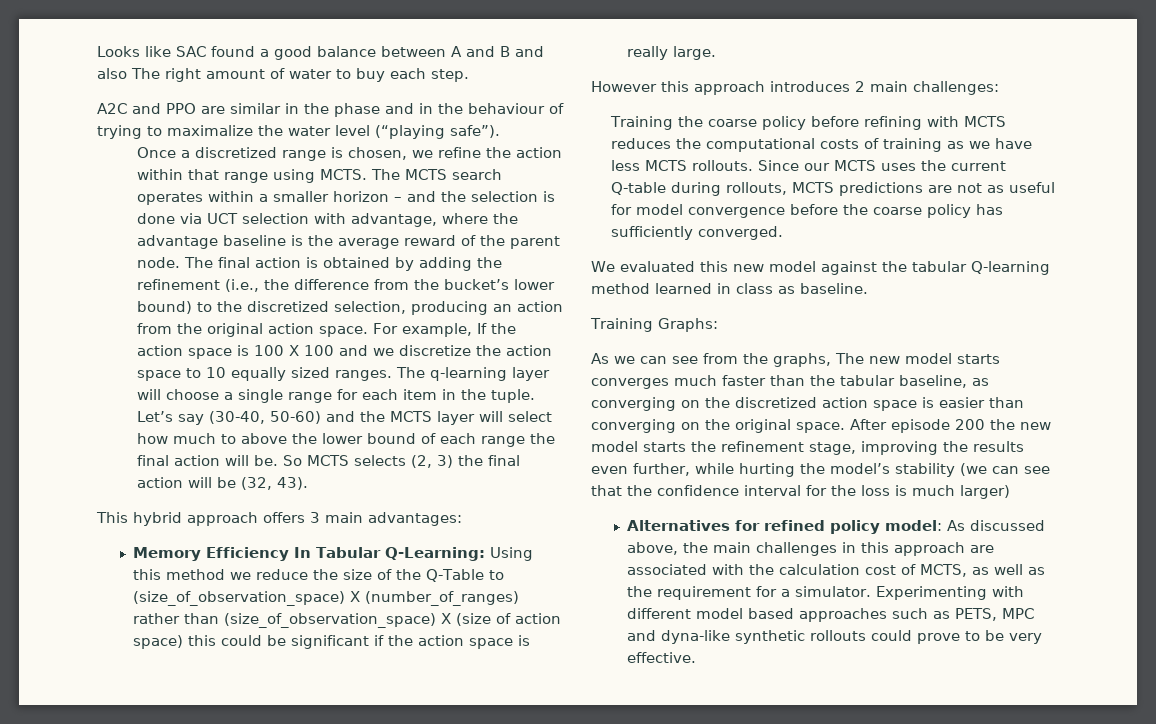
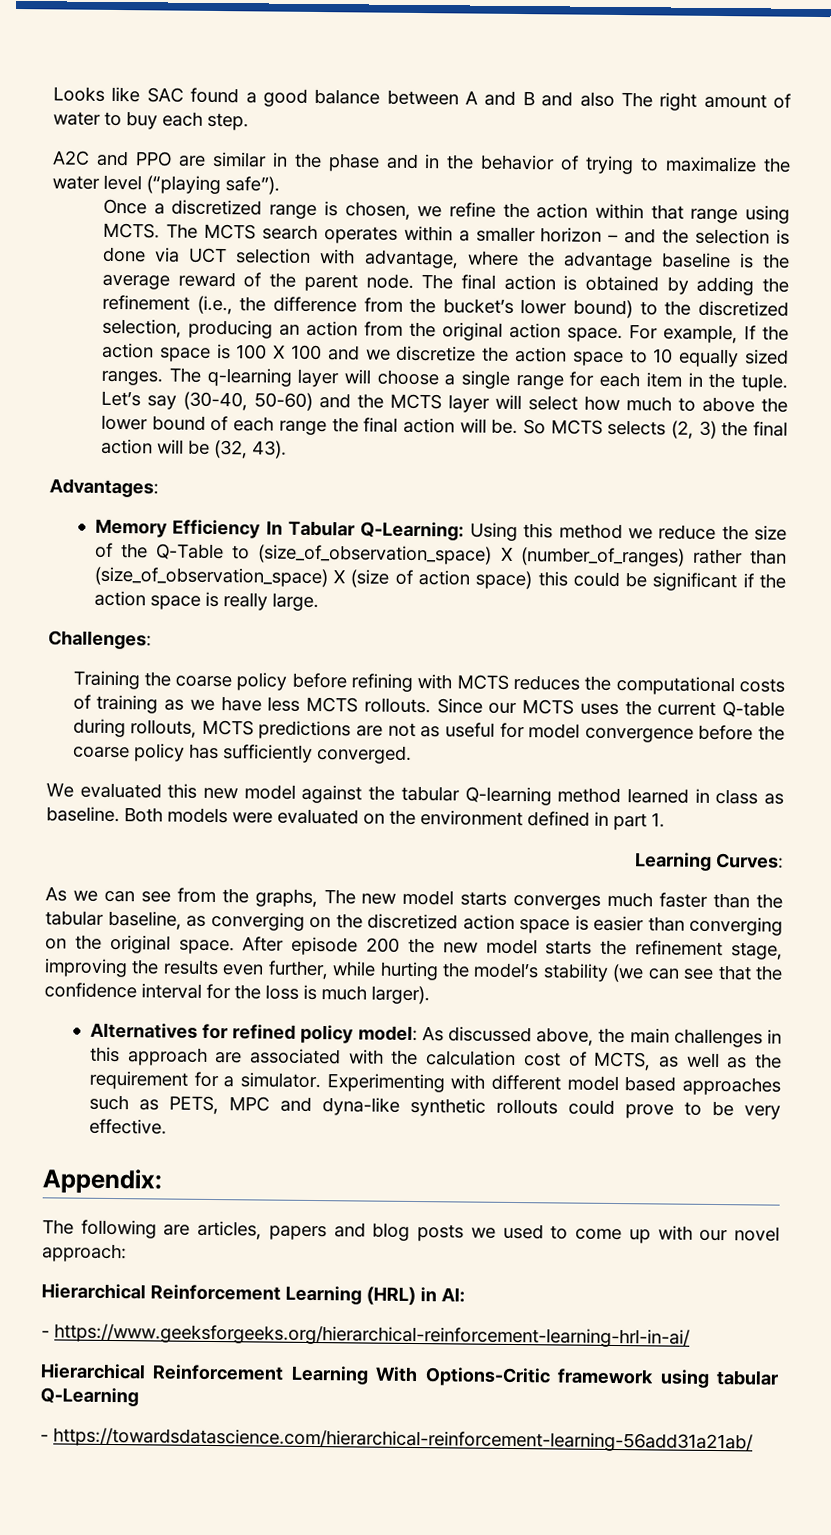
[468,103,545,114] behaviour -> [480,154,556,171] behavior
[96,512,462,526] This hybrid approach offers 3 main advantages: -> [49,478,159,498] Advantages:
[591,81,999,95] However this approach introduces 2 main challenges: -> [48,630,152,650] Challenges:
[590,318,718,332] // Training Graphs: -> [124,807,665,831] [634,852,784,871] Both models were evaluated on the environment defined in part 1. // Learning Curves:
[960,485,1010,499] larger) -> [371,985,430,1005] larger).
(696, 657) none -> [42,1168,162,1194] [42,1219,781,1244] [42,1243,127,1263] [41,1283,465,1306] [41,1323,690,1348] [40,1363,780,1388] [40,1387,139,1407] [40,1427,753,1453] // Appendix: // The following are articles, papers and blog posts we used to come up with our novel approach: // Hierarchical Reinforcement Learning (HRL) in AI: // - https://www.geeksforgeeks.org/hierarchical-reinforcement-learning-hrl-in-ai/ // Hierarchical Reinforcement Learning With Options-Critic framework using tabular Q-Learning // - https://towardsdatascience.com/hierarchical-reinforcement-learning-56add31a21ab/

